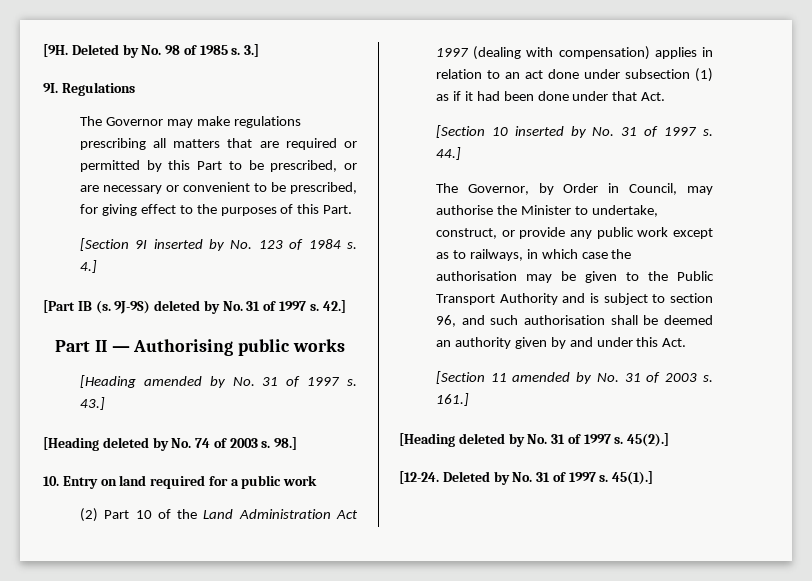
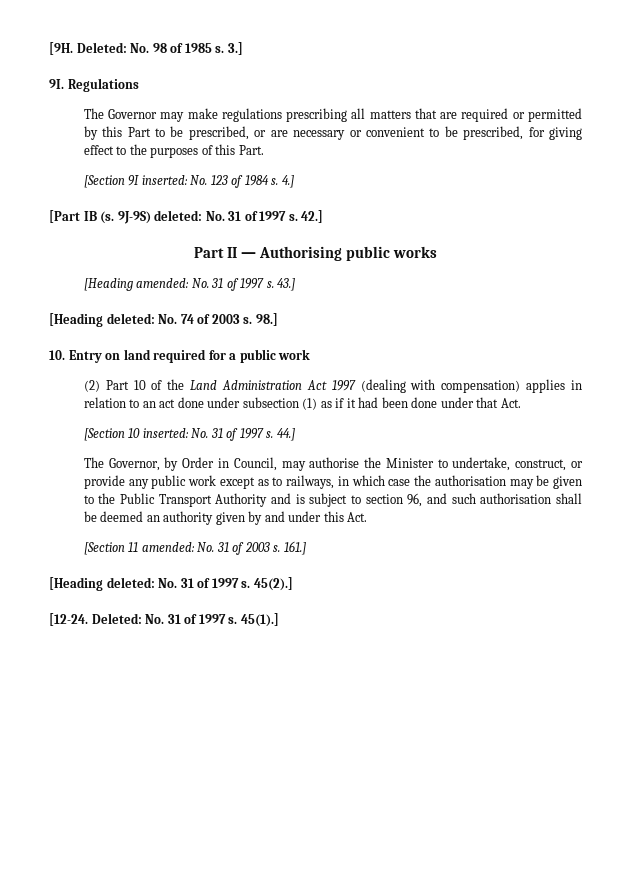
[71,44,139,58] Deleted by -> [76,42,127,53] Deleted:
[153,239,226,251] inserted by -> [141,175,188,185] inserted:
[154,300,220,314] deleted by -> [154,210,203,221] deleted:
[143,376,226,388] amended by -> [136,278,190,288] amended:
[102,437,169,451] deleted by -> [106,313,155,324] deleted:
[514,126,587,138] inserted by -> [142,428,189,438] inserted:
[512,372,593,384] amended by -> [141,542,195,552] amended:
[458,433,525,447] deleted by -> [106,577,155,588] deleted:
[442,471,510,485] Deleted by -> [91,613,142,624] Deleted:

